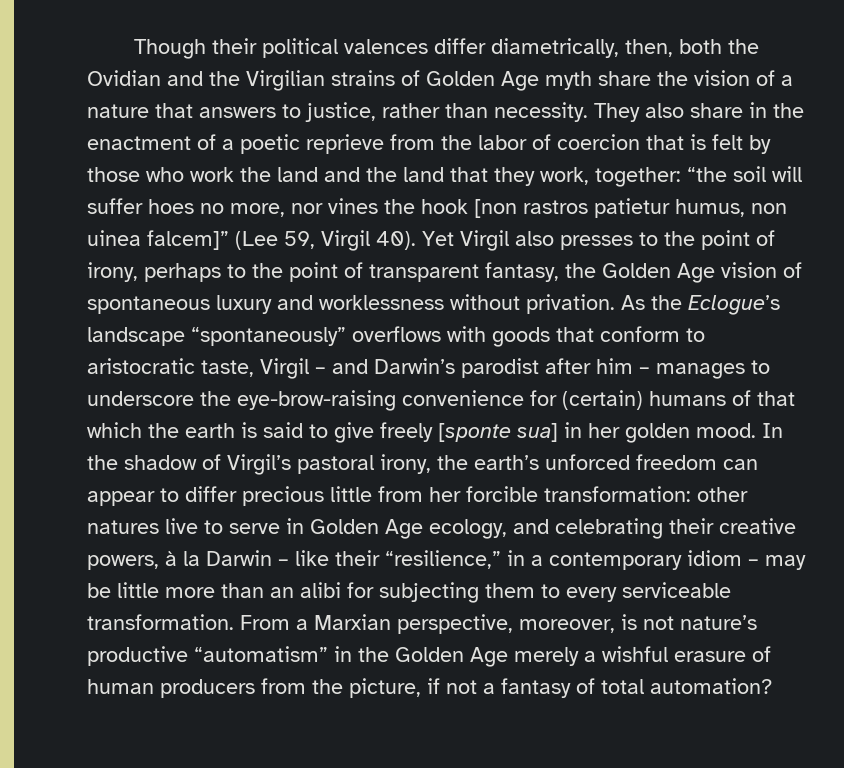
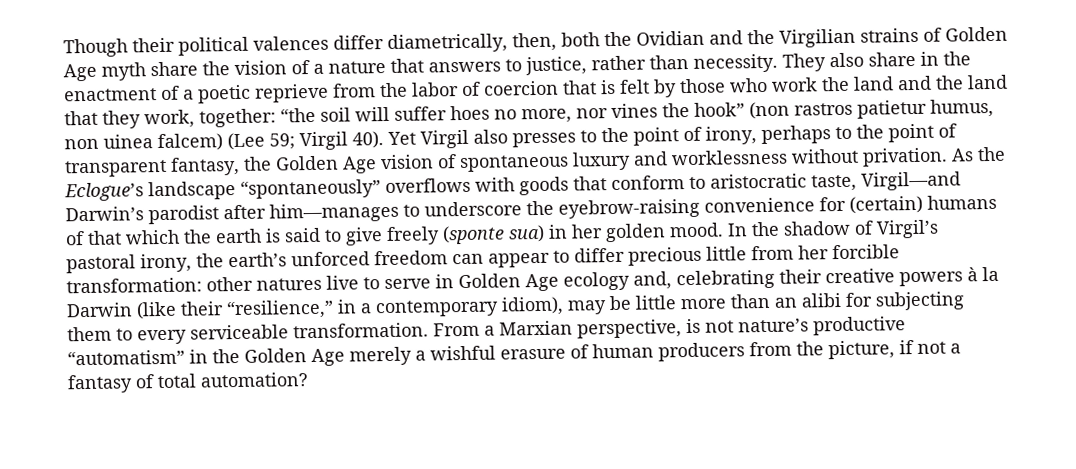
[421,199,517,218] hook [non -> [694,101,790,120] hook” (non
[147,230,315,250] falcem]” (Lee 59, -> [157,132,295,152] falcem) (Lee 59;
[260,358,745,379] Virgil – and Darwin’s parodist after him – manages -> [861,171,961,191] [65,202,399,225] Virgil—and Darwin’s parodist after him—manages
[237,390,396,411] eye-brow-raising -> [558,198,700,219] eyebrow-raising
[438,423,558,442] [sponte sua] -> [442,224,545,245] (sponte sua)
[429,519,549,539] ecology, and -> [563,271,672,291] ecology and,
[87,555,159,570] powers, -> [899,271,963,287] powers
[278,550,329,566] – like -> [136,301,177,320] (like
[687,550,759,566] idiom – -> [501,296,564,316] idiom),
[519,619,615,633] moreover, -> (682, 329) none

